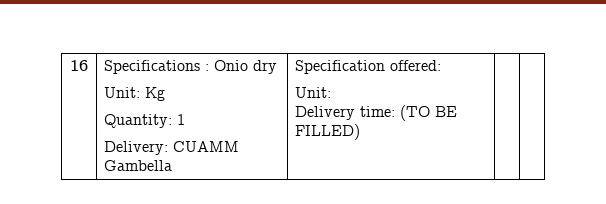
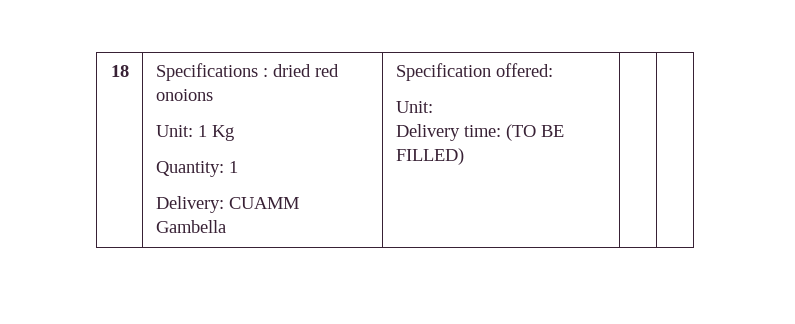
[70,60,88,71] 16 -> [110,65,129,77] 18
[214,60,278,74] [104,87,141,98] Onio dry // Unit: -> [272,64,339,77] [155,89,213,101] [155,125,207,137] dried red onoions // Unit: 1

